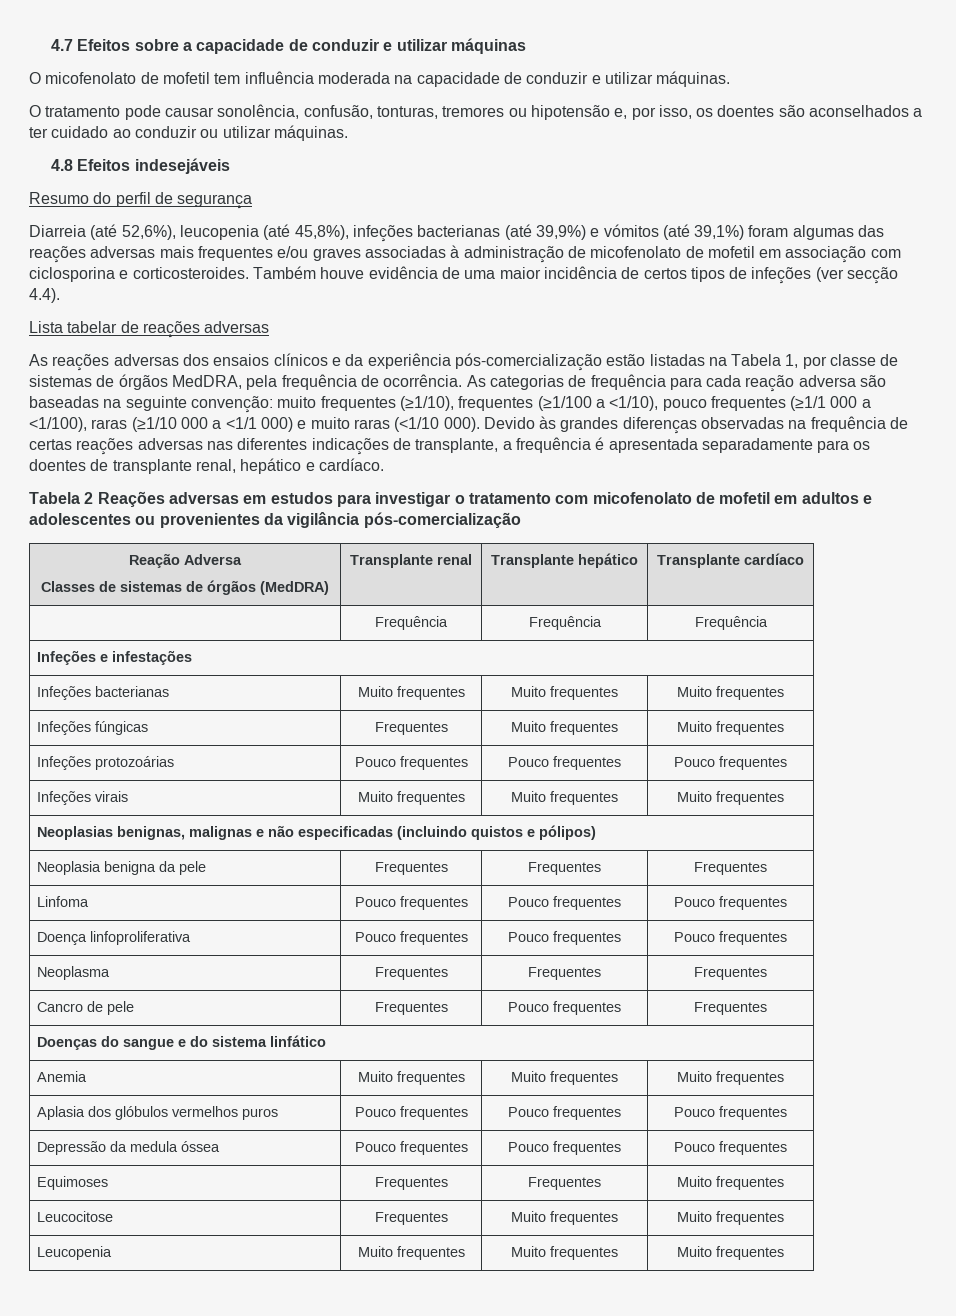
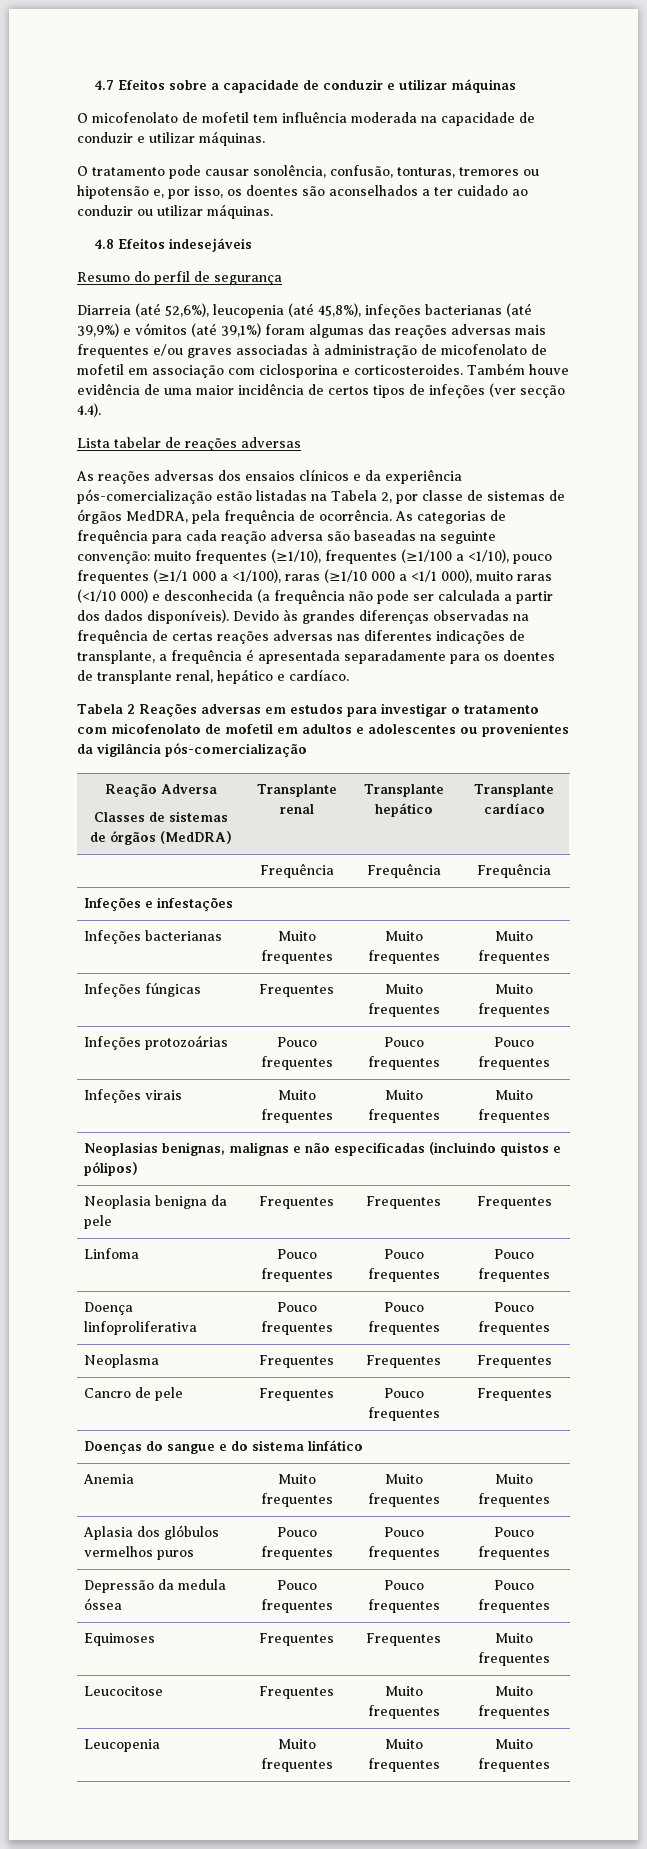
[785,354,799,368] 1, -> [381,492,392,503] 2,
[260,417,307,432] 000) e -> [441,569,472,583] 000),
[443,417,480,432] 000). -> [120,589,553,604] [77,609,229,624] 000) e desconhecida (a frequência não pode ser calculada a partir dos dados disponíveis).

